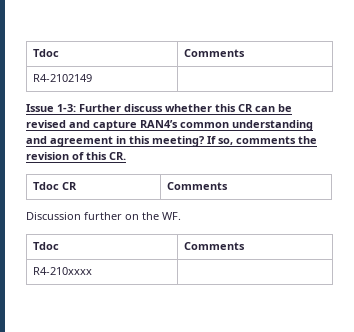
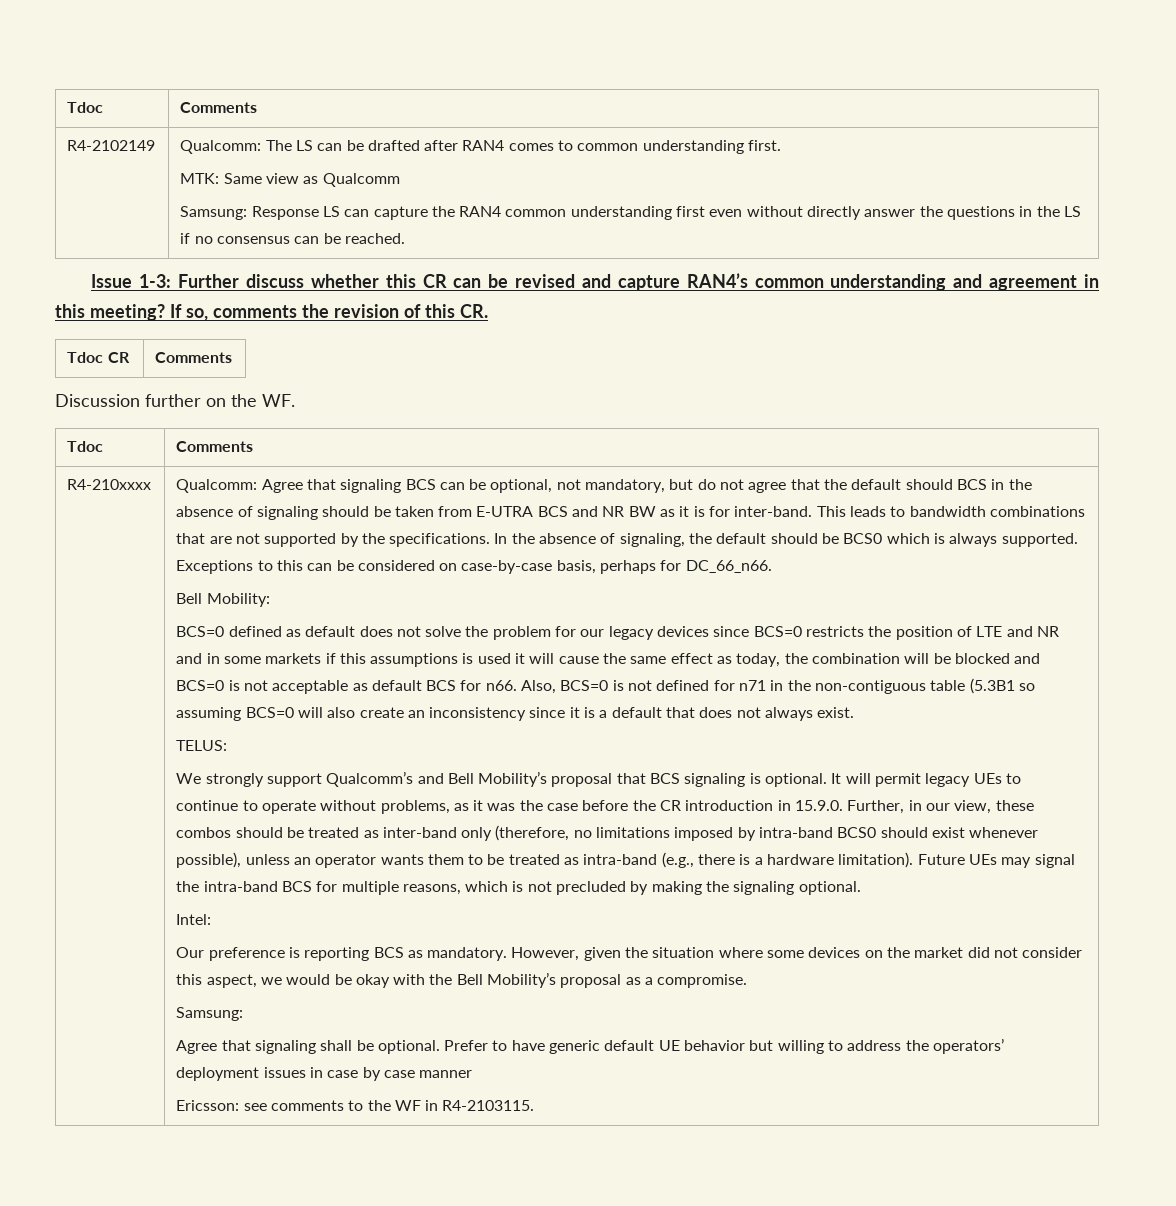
(93, 78) none -> [180,140,782,154] [180,173,400,187] [180,206,1081,220] [180,233,405,244] Qualcomm: The LS can be drafted after RAN4 comes to common understanding first. // MTK: Same view as Qualcomm // Samsung: Response LS can capture the RAN4 common understanding first even without directly answer the questions in the LS if no consensus can be reached.
(93, 271) none -> [176,479,1032,493] [176,506,1085,520] [176,533,1078,547] [176,560,772,574] [176,593,270,607] [176,626,1059,640] [176,653,1041,667] [176,678,1035,694] [176,707,855,721] [176,740,228,751] [176,771,1021,787] [176,800,1034,814] [176,825,1039,841] [176,852,1075,868] [176,881,861,895] [176,914,212,925] [176,947,1083,961] [176,972,748,988] [176,1007,244,1021] [176,1038,1004,1054] [176,1067,473,1081] [176,1100,535,1111] Qualcomm: Agree that signaling BCS can be optional, not mandatory, but do not agree that the default should BCS in the absence of signaling should be taken from E-UTRA BCS and NR BW as it is for inter-band. This leads to bandwidth combinations that are not supported by the specifications. In the absence of signaling, the default should be BCS0 which is always supported. Exceptions to this can be considered on case-by-case basis, perhaps for DC_66_n66. // Bell Mobility: // BCS=0 defined as default does not solve the problem for our legacy devices since BCS=0 restricts the position of LTE and NR and in some markets if this assumptions is used it will cause the same effect as today, the combination will be blocked and BCS=0 is not acceptable as default BCS for n66. Also, BCS=0 is not defined for n71 in the non-contiguous table (5.3B1 so assuming BCS=0 will also create an inconsistency since it is a default that does not always exist. // TELUS: // We strongly support Qualcomm’s and Bell Mobility’s proposal that BCS signaling is optional. It will permit legacy UEs to continue to operate without problems, as it was the case before the CR introduction in 15.9.0. Further, in our view, these combos should be treated as inter-band only (therefore, no limitations imposed by intra-band BCS0 should exist whenever possible), unless an operator wants them to be treated as intra-band (e.g., there is a hardware limitation). Future UEs may signal the intra-band BCS for multiple reasons, which is not precluded by making the signaling optional. // Intel: // Our preference is reporting BCS as mandatory. However, given the situation where some devices on the market did not consider this aspect, we would be okay with the Bell Mobility’s proposal as a compromise. // Samsung: // Agree that signaling shall be optional. Prefer to have generic default UE behavior but willing to address the operators’ deployment issues in case by case manner // Ericsson: see comments to the WF in R4-2103115.

